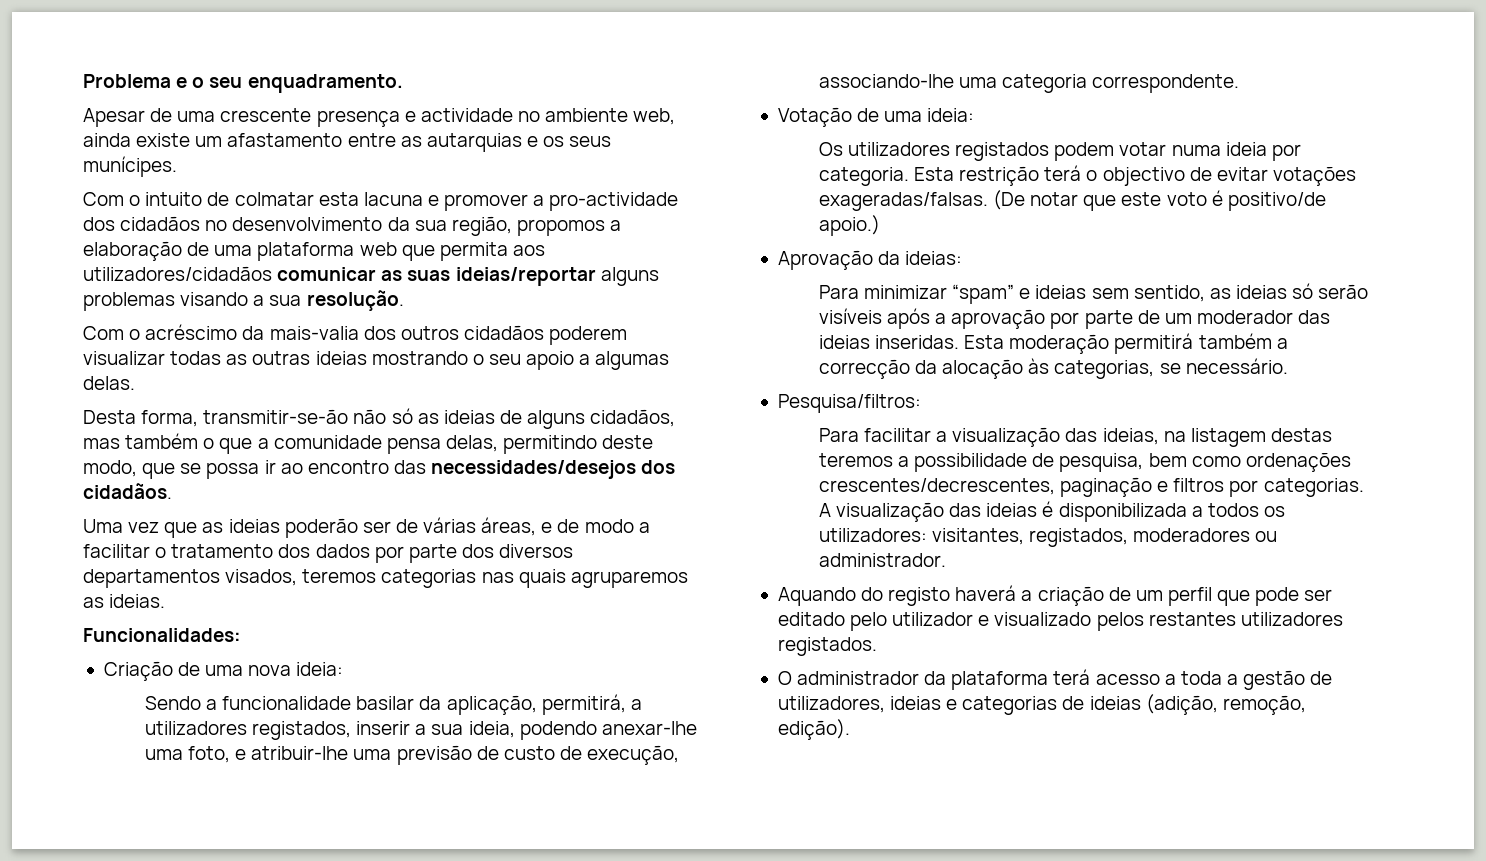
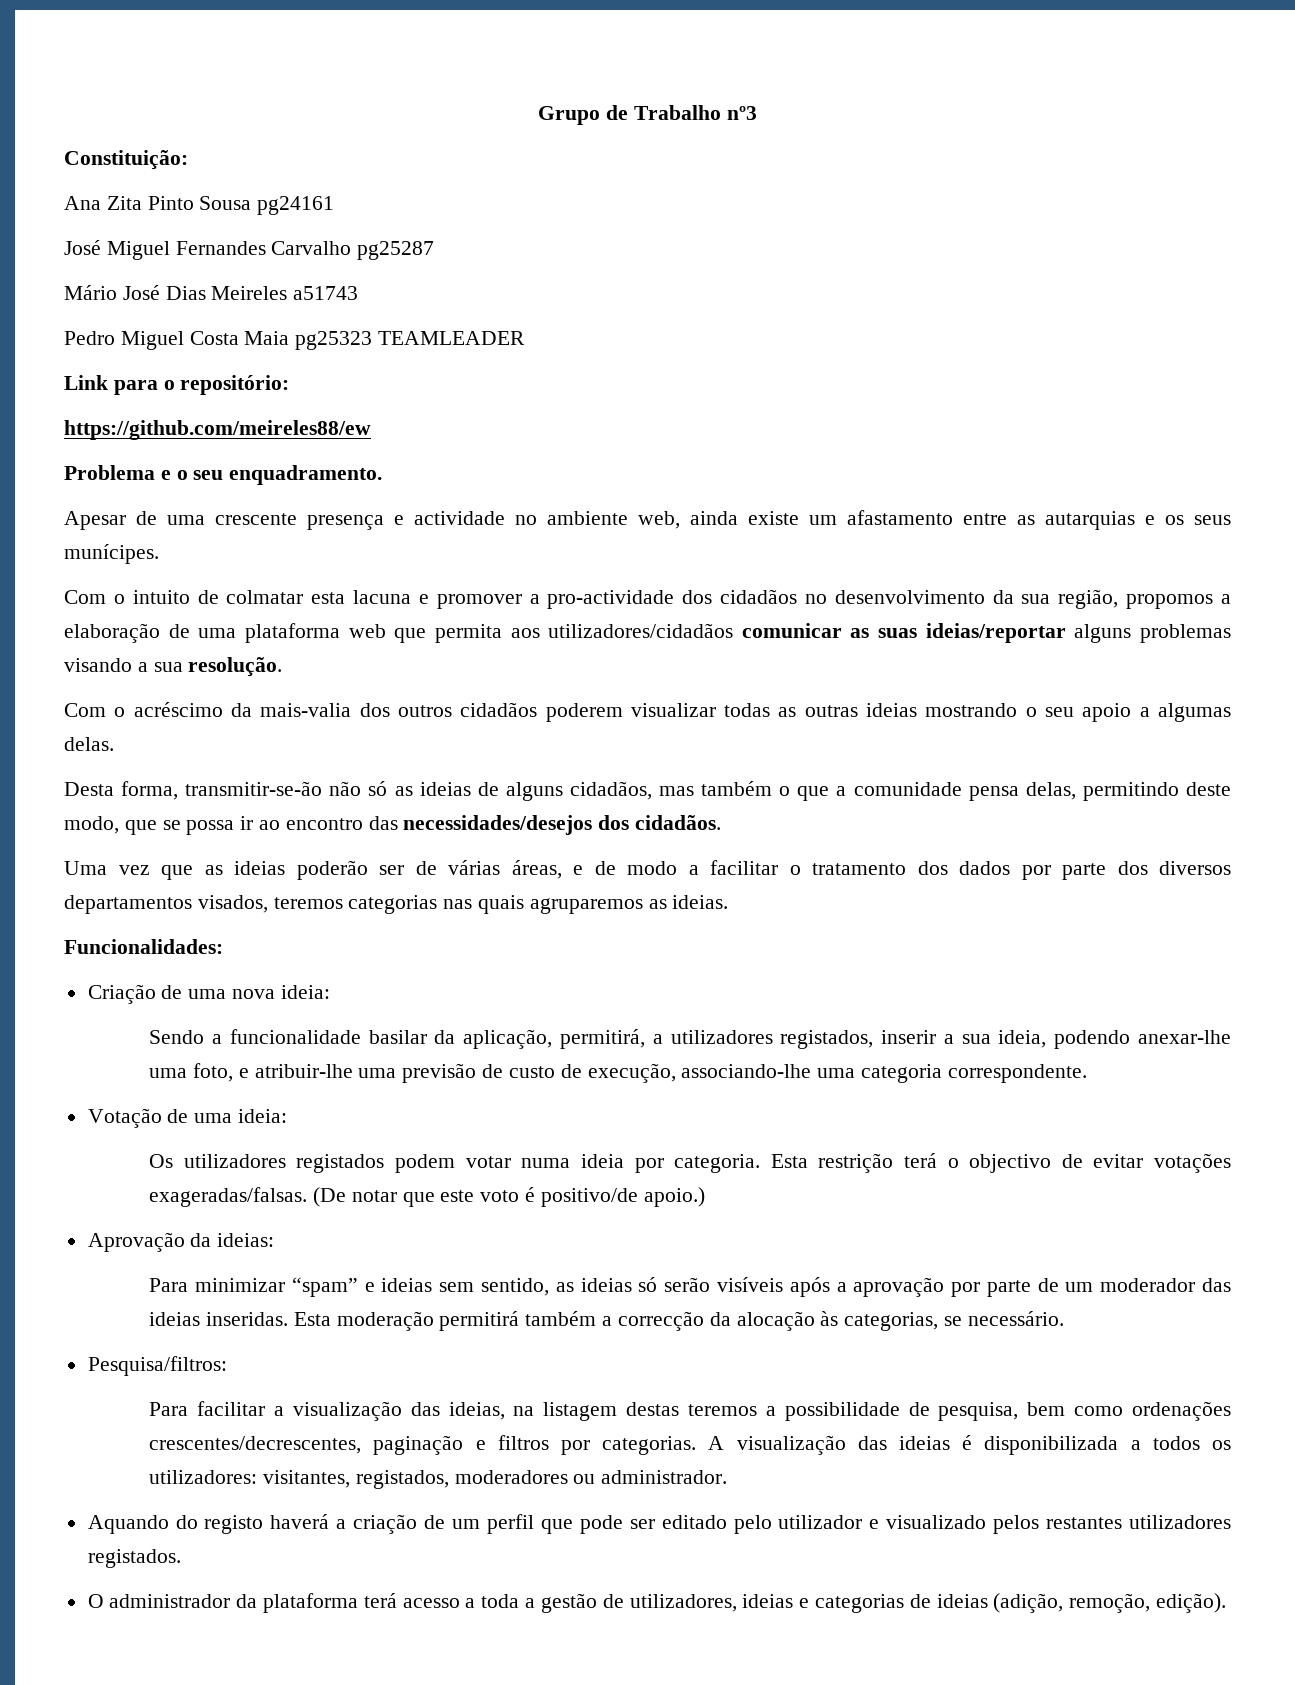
(83, 81) none -> [538,105,757,125] [64,150,188,170] [64,196,335,215] [64,240,435,260] [64,285,359,300] [64,331,526,350] [64,375,290,395] [64,420,371,440] Grupo de Trabalho nº3 // Constituição: // Ana Zita Pinto Sousa pg24161 // José Miguel Fernandes Carvalho pg25287 // Mário José Dias Meireles a51743 // Pedro Miguel Costa Maia pg25323 TEAMLEADER // Link para o repositório: // https://github.com/meireles88/ew //

